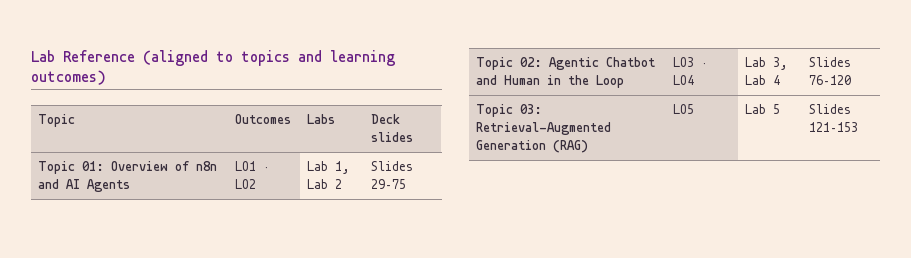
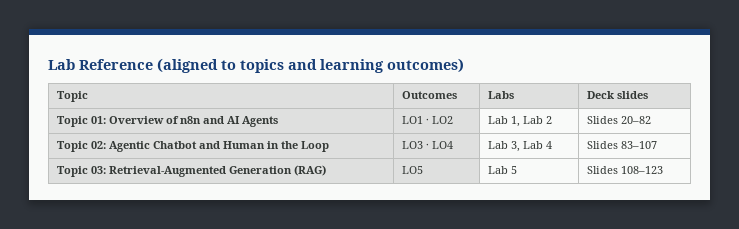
[371,179,407,189] 29–75 -> [621,116,652,124] 20–82
[809,75,852,85] 76–120 -> [621,141,658,149] 83–107
[809,122,859,132] 121–153 -> [621,166,664,174] 108–123

